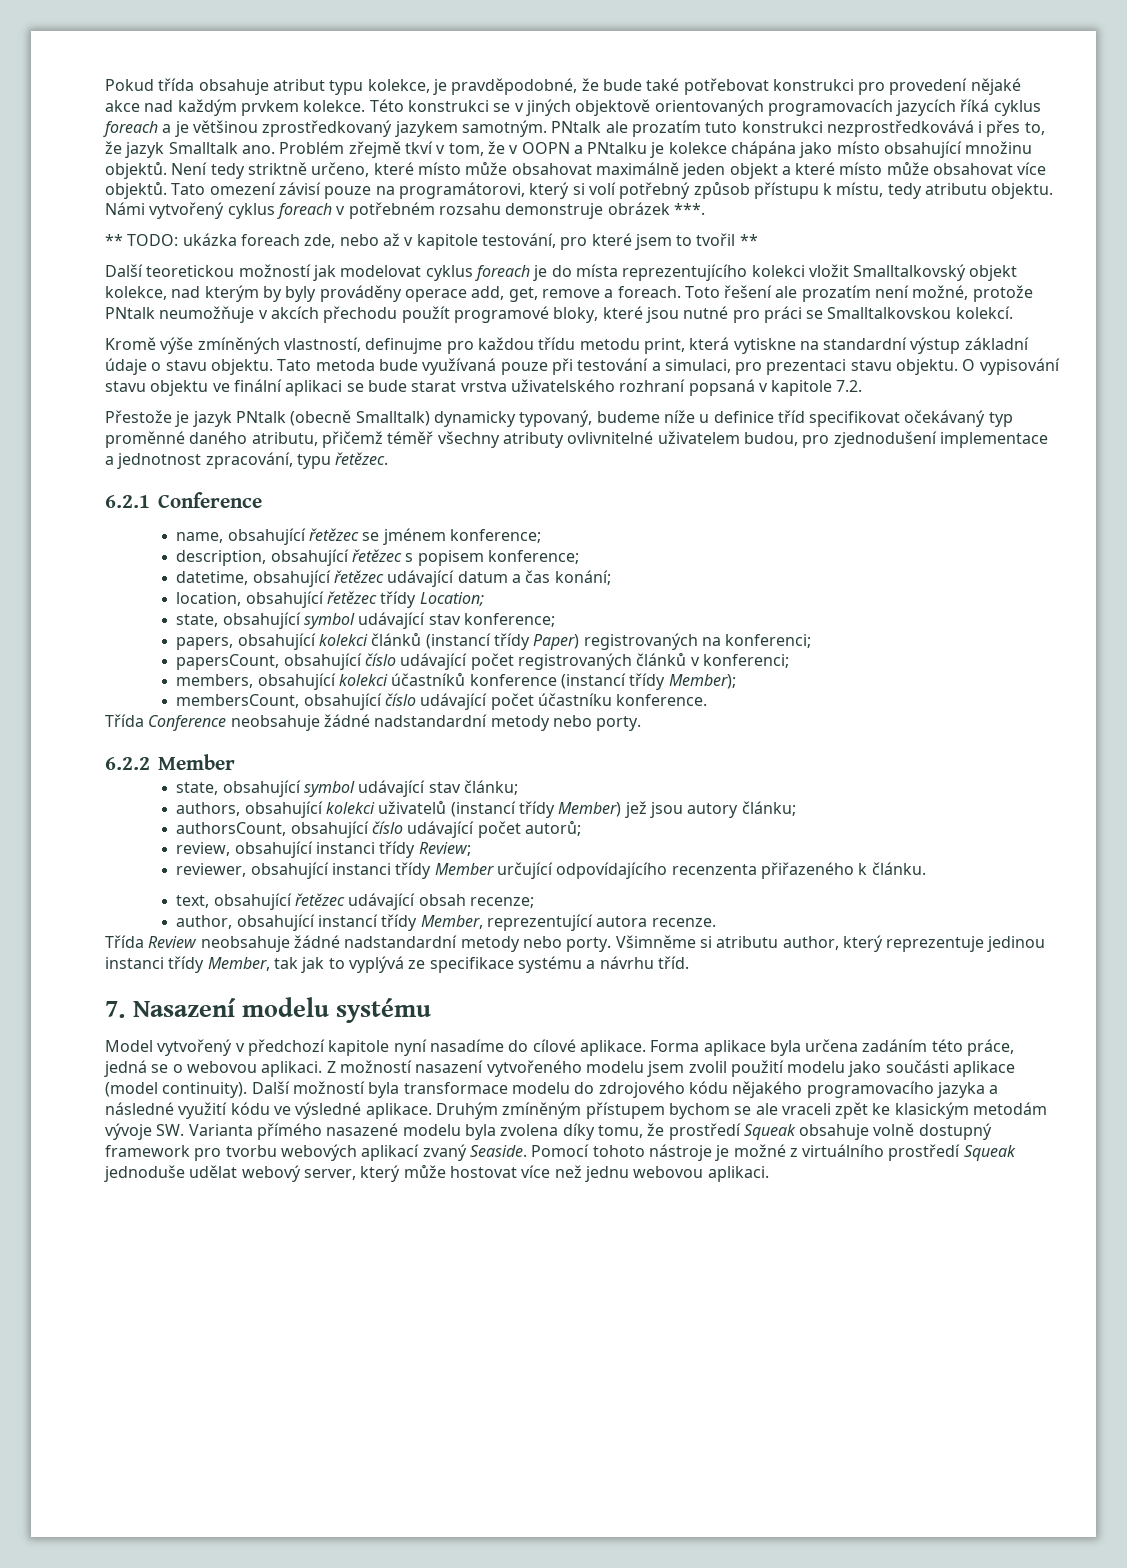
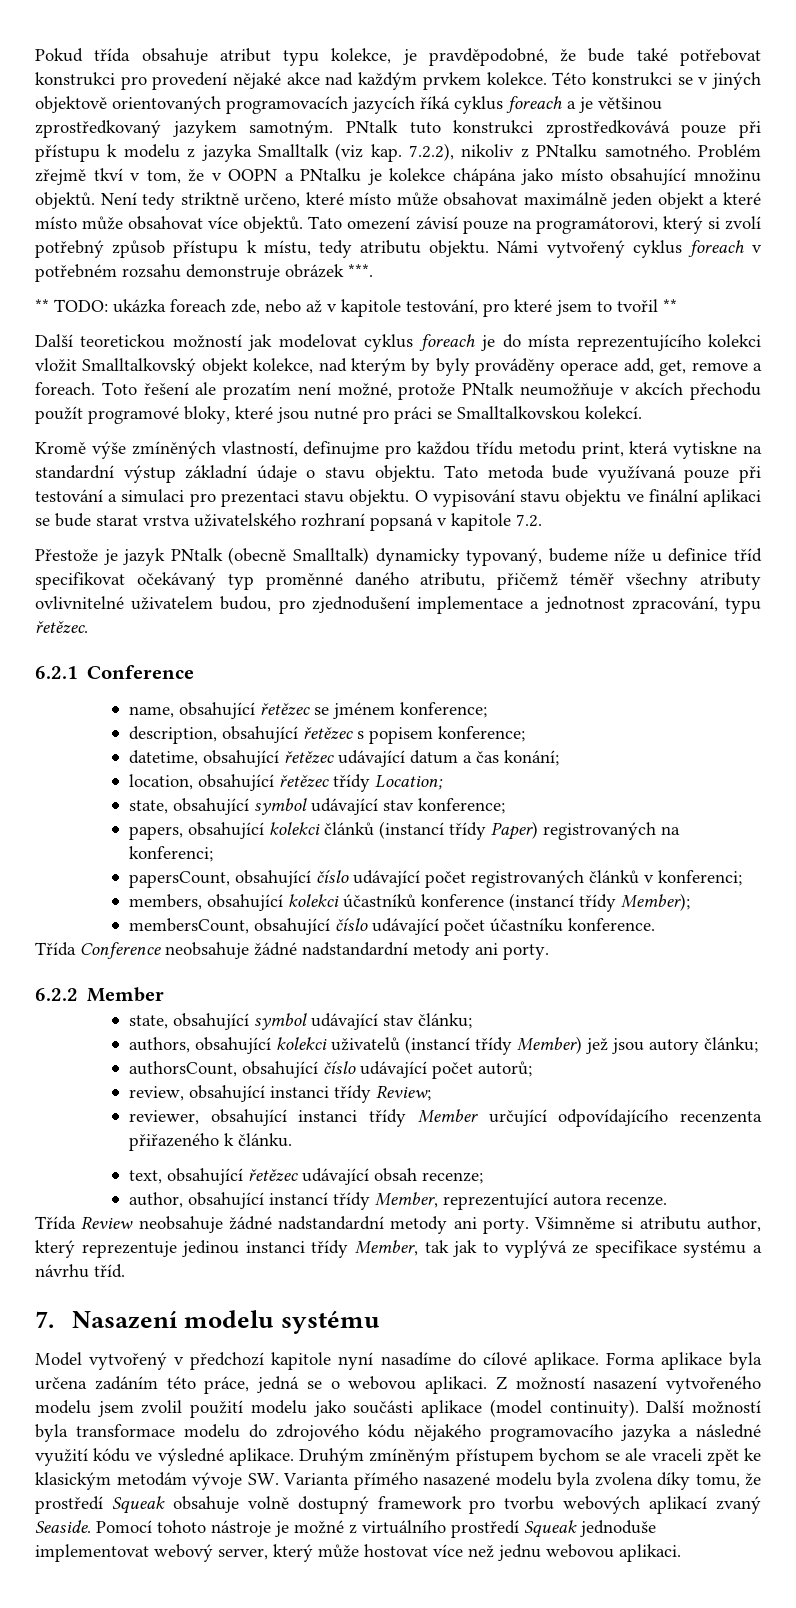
[605,120,1045,137] [105,141,275,158] ale prozatím tuto konstrukci nezprostředkovává i přes to, že jazyk Smalltalk ano. -> [409,120,761,138] [35,143,691,162] tuto konstrukci zprostředkovává pouze při přístupu k modelu z jazyka Smalltalk (viz kap. 7.2.2), nikoliv z PNtalku samotného.
[588,182,616,195] volí -> [725,216,762,230] zvolí
[664,359,731,373] simulaci, -> [121,489,185,503] simulaci
[552,715,592,727] nebo -> [475,943,498,955] ani
[522,936,562,948] nebo -> [453,1217,477,1229] ani
[189,1165,238,1178] udělat -> [35,1544,149,1562] implementovat

